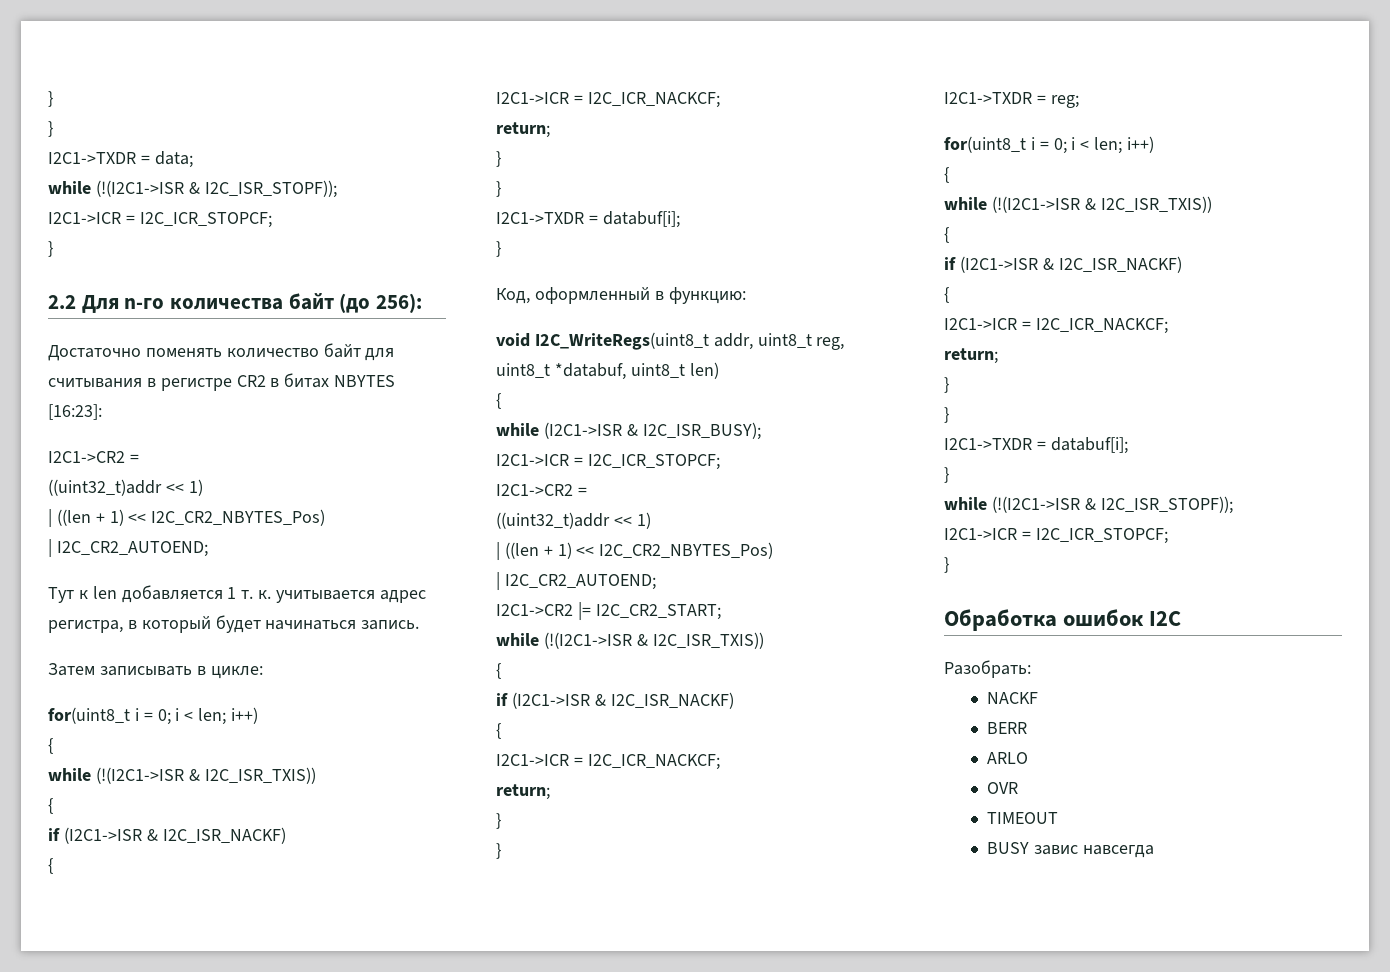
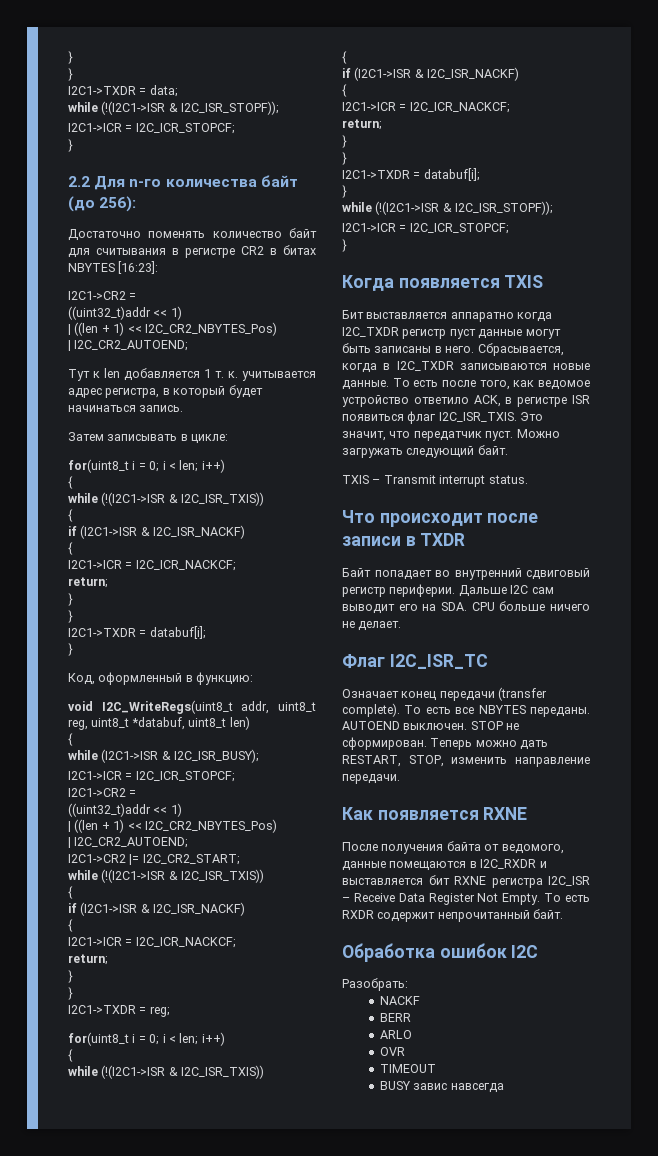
(949, 565) none -> [342,275,544,291] [342,310,553,322] [342,327,561,339] [342,343,564,356] [342,361,590,373] [342,378,590,390] [342,395,590,407] [342,411,544,424] [342,429,560,441] [342,445,508,458] [342,475,528,487] [342,510,539,527] [342,533,466,546] [342,568,590,580] [342,584,554,597] [342,601,590,614] [342,621,402,631] [342,654,488,669] [342,687,548,701] [342,703,590,717] [342,721,520,730] [342,737,549,750] [342,755,590,767] [342,774,400,784] [342,807,528,820] [342,841,564,854] [342,859,547,871] [342,875,590,888] [342,893,590,905] [342,909,564,922] // Когда появляется TXIS // Бит выставляется аппаратно когда I2C_TXDR регистр пуст данные могут быть записаны в него. Сбрасывается, когда в I2C_TXDR записываются новые данные. То есть после того, как ведомое устройство ответило ACK, в регистре ISR появиться флаг I2C_ISR_TXIS. Это значит, что передатчик пуст. Можно загружать следующий байт. // TXIS – Transmit interrupt status. // Что происходит после записи в TXDR // Байт попадает во внутренний сдвиговый регистр периферии. Дальше I2C сам выводит его на SDA. CPU больше ничего не делает. // Флаг I2C_ISR_TC // Означает конец передачи (transfer complete). То есть все NBYTES переданы. AUTOEND выключен. STOP не сформирован. Теперь можно дать RESTART, STOP, изменить направление передачи. // Как появляется RXNE // После получения байта от ведомого, данные помещаются в I2C_RXDR и выставляется бит RXNE регистра I2C_ISR – Receive Data Register Not Empty. То есть RXDR содержит непрочитанный байт.

